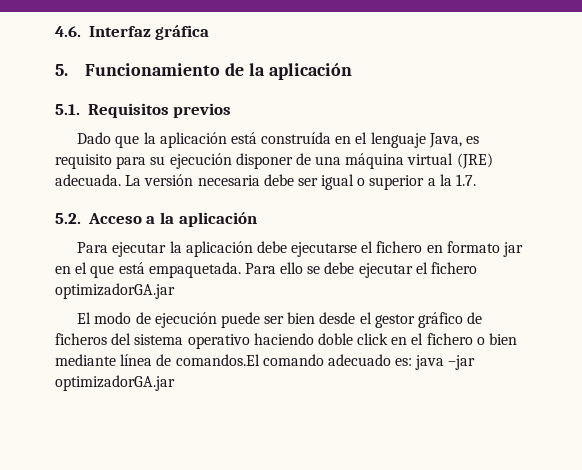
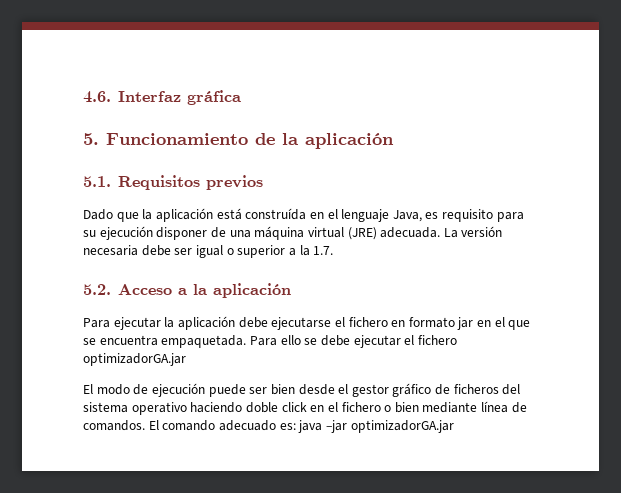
[118,262,145,274] está -> [83,335,158,346] se encuentra
[175,354,260,366] comandos.El -> [83,420,159,431] comandos. El

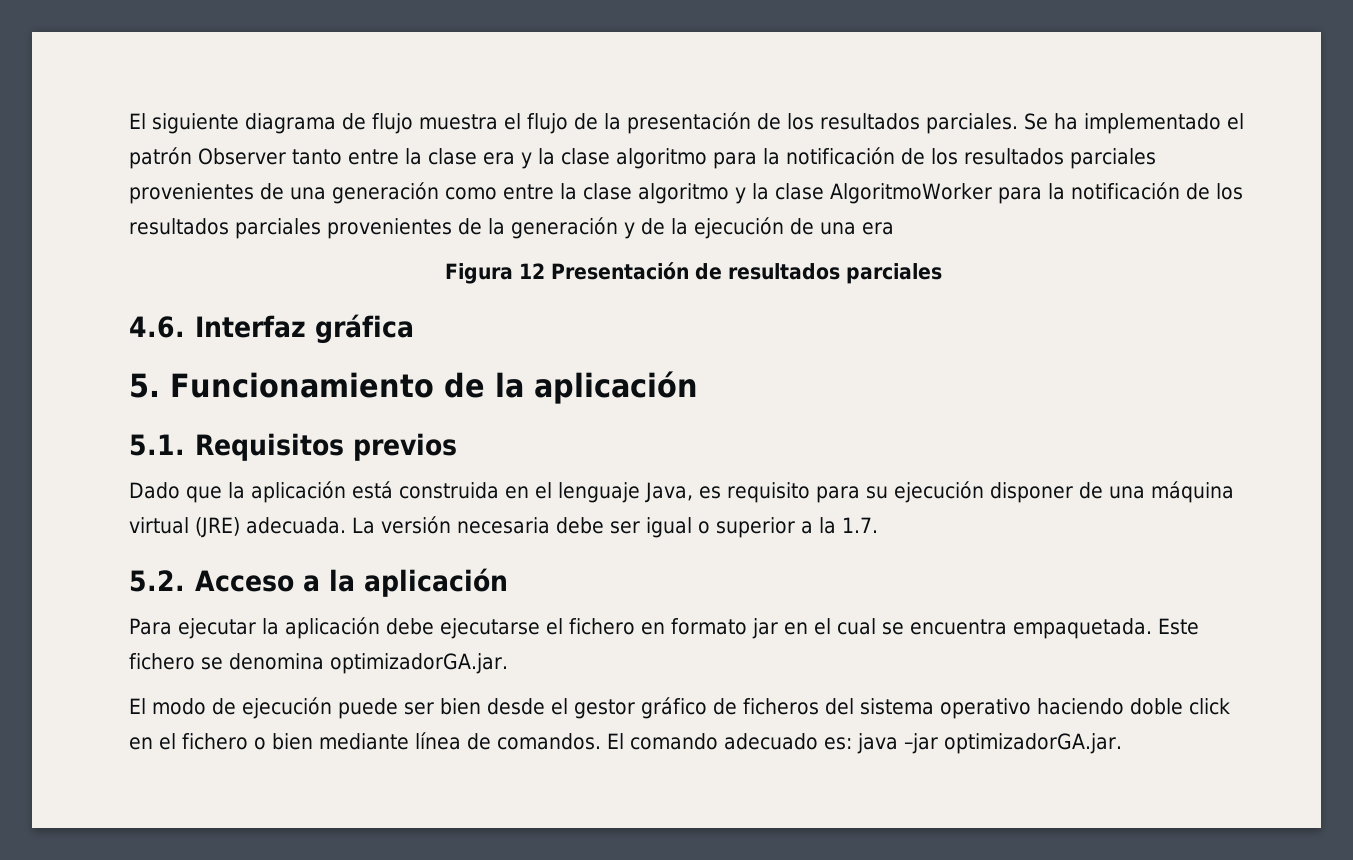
(83, 97) none -> [129,112,1244,134] [129,147,1156,169] [129,182,1243,204] [129,217,894,239] [445,262,942,284] El siguiente diagrama de flujo muestra el flujo de la presentación de los resultados parciales. Se ha implementado el patrón Observer tanto entre la clase era y la clase algoritmo para la notificación de los resultados parciales provenientes de una generación como entre la clase algoritmo y la clase AlgoritmoWorker para la notificación de los resultados parciales provenientes de la generación y de la ejecución de una era // Figura 12 Presentación de resultados parciales //
[245,208,307,220] construída -> [399,482,499,499] construida
[508,320,531,330] que -> [836,618,876,635] cual
[249,335,457,348] [83,353,186,366] Para ello se debe ejecutar el fichero optimizadorGA.jar -> [1157,618,1199,635] [129,653,508,674] Este fichero se denomina optimizadorGA.jar.
[350,420,454,433] optimizadorGA.jar -> [944,733,1122,754] optimizadorGA.jar.

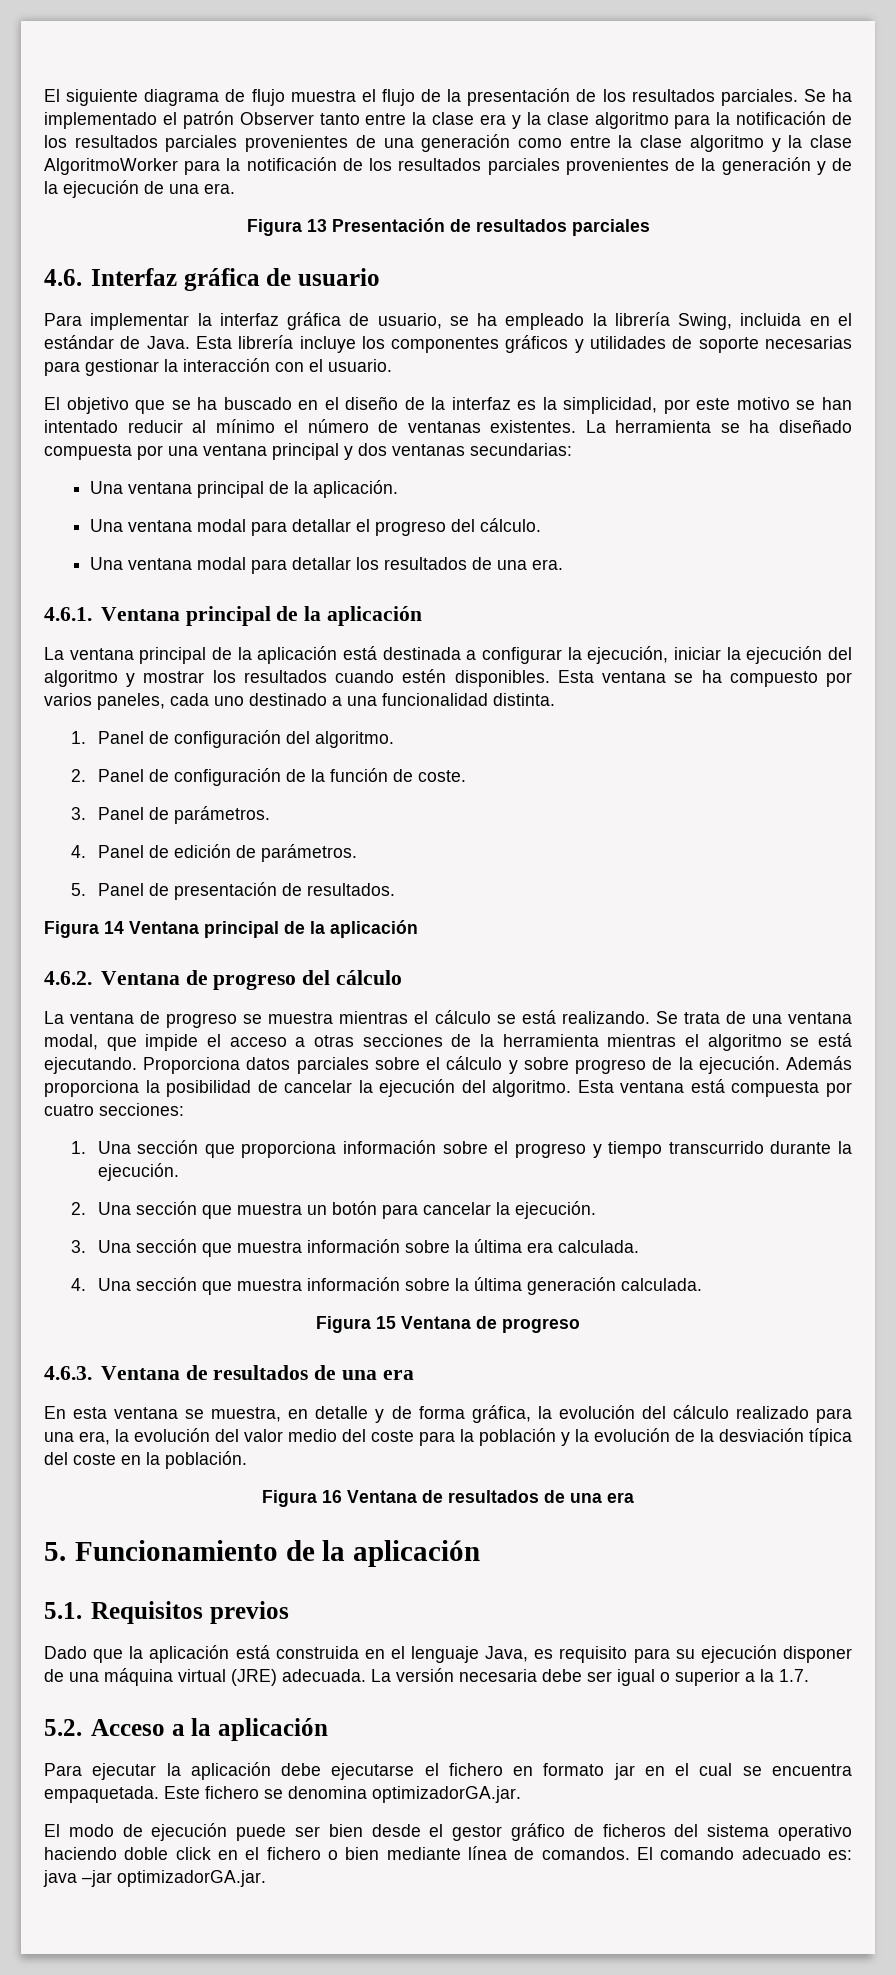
[862,222,894,235] [445,263,545,284] era // Figura 12 -> [204,183,235,194] [246,219,327,236] era. // Figura 13
(415, 329) none -> [266,268,380,286] [44,312,852,330] [44,335,852,353] [44,358,392,376] [44,396,852,414] [44,419,853,433] [44,443,572,460] [90,480,399,498] [90,518,542,536] [90,557,564,574] [44,606,422,626] [44,646,852,664] [44,669,853,687] [44,693,555,710] [70,730,394,748] [70,768,466,786] [70,806,270,824] [70,844,357,862] [70,882,395,900] [44,920,418,938] [44,970,402,990] [44,1010,852,1028] [44,1033,852,1051] [44,1056,853,1074] [44,1079,853,1097] [44,1103,184,1116] [70,1140,853,1158] [97,1163,179,1181] [70,1201,596,1219] [70,1239,639,1257] [70,1277,702,1295] [316,1316,580,1333] [44,1365,414,1380] [44,1405,852,1423] [44,1428,852,1446] [44,1451,247,1469] [262,1490,634,1507] de usuario // Para implementar la interfaz gráfica de usuario, se ha empleado la librería Swing, incluida en el estándar de Java. Esta librería incluye los componentes gráficos y utilidades de soporte necesarias para gestionar la interacción con el usuario. // El objetivo que se ha buscado en el diseño de la interfaz es la simplicidad, por este motivo se han intentado reducir al mínimo el número de ventanas existentes. La herramienta se ha diseñado compuesta por una ventana principal y dos ventanas secundarias: // Una ventana principal de la aplicación. // Una ventana modal para detallar el progreso del cálculo. // Una ventana modal para detallar los resultados de una era. // 4.6.1. Ventana principal de la aplicación // La ventana principal de la aplicación está destinada a configurar la ejecución, iniciar la ejecución del algoritmo y mostrar los resultados cuando estén disponibles. Esta ventana se ha compuesto por varios paneles, cada uno destinado a una funcionalidad distinta. // 1. Panel de configuración del algoritmo. // 2. Panel de configuración de la función de coste. // 3. Panel de parámetros. // 4. Panel de edición de parámetros. // 5. Panel de presentación de resultados. // Figura 14 Ventana principal de la aplicación // 4.6.2. Ventana de progreso del cálculo // La ventana de progreso se muestra mientras el cálculo se está realizando. Se trata de una ventana modal, que impide el acceso a otras secciones de la herramienta mientras el algoritmo se está ejecutando. Proporciona datos parciales sobre el cálculo y sobre progreso de la ejecución. Además proporciona la posibilidad de cancelar la ejecución del algoritmo. Esta ventana está compuesta por cuatro secciones: // 1. Una sección que proporciona información sobre el progreso y tiempo transcurrido durante la ejecución. // 2. Una sección que muestra un botón para cancelar la ejecución. // 3. Una sección que muestra información sobre la última era calculada. // 4. Una sección que muestra información sobre la última generación calculada. // Figura 15 Ventana de progreso // 4.6.3. Ventana de resultados de una era // En esta ventana se muestra, en detalle y de forma gráfica, la evolución del cálculo realizado para una era, la evolución del valor medio del coste para la población y la evolución de la desviación típica del coste en la población. // Figura 16 Ventana de resultados de una era

